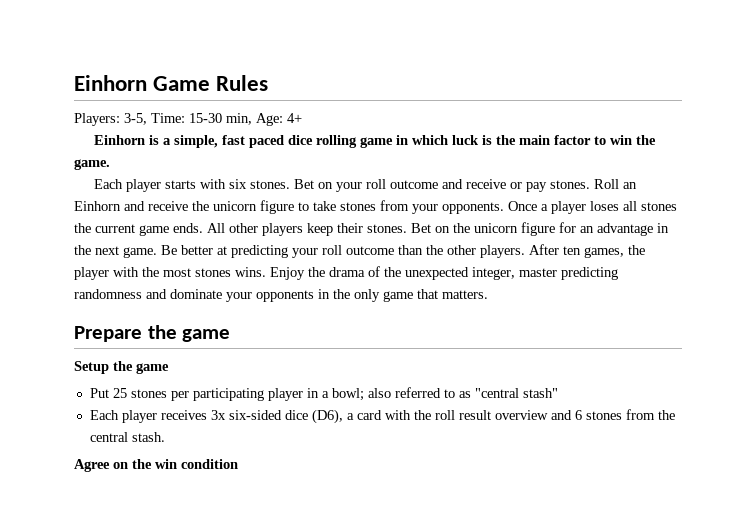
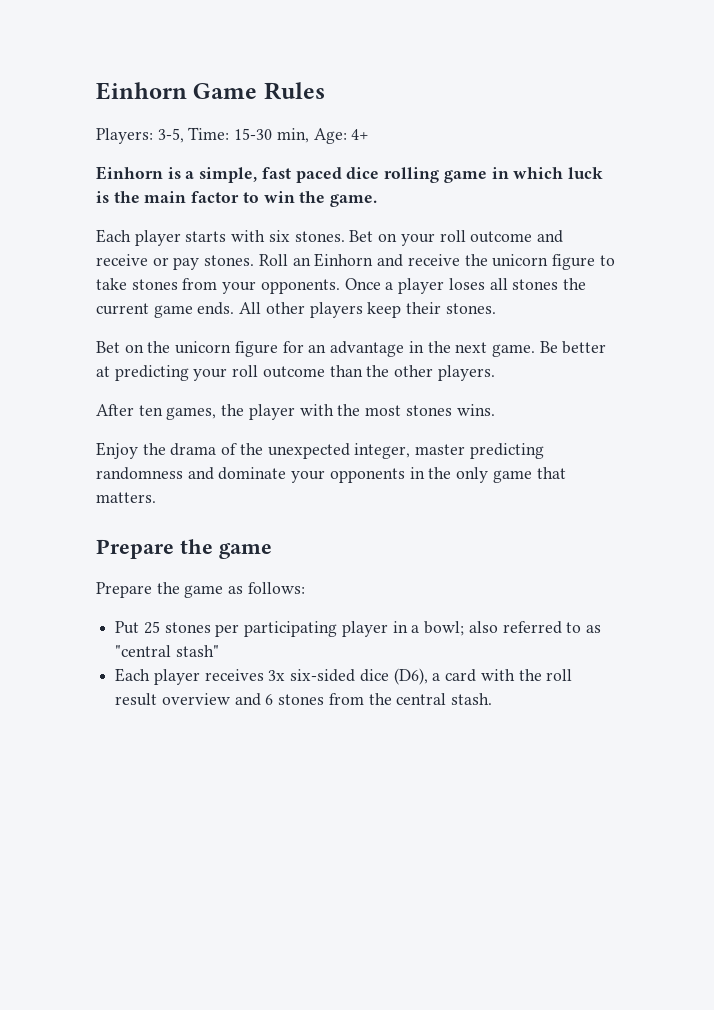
(407, 228) none -> (496, 308) //
(525, 251) none -> (495, 373) //
(266, 272) none -> (495, 410) //
[74,361,169,374] Setup the game -> [96,582,305,598] Prepare the game as follows:
[74,459,238,472] // Agree on the win condition -> (493, 699) none

